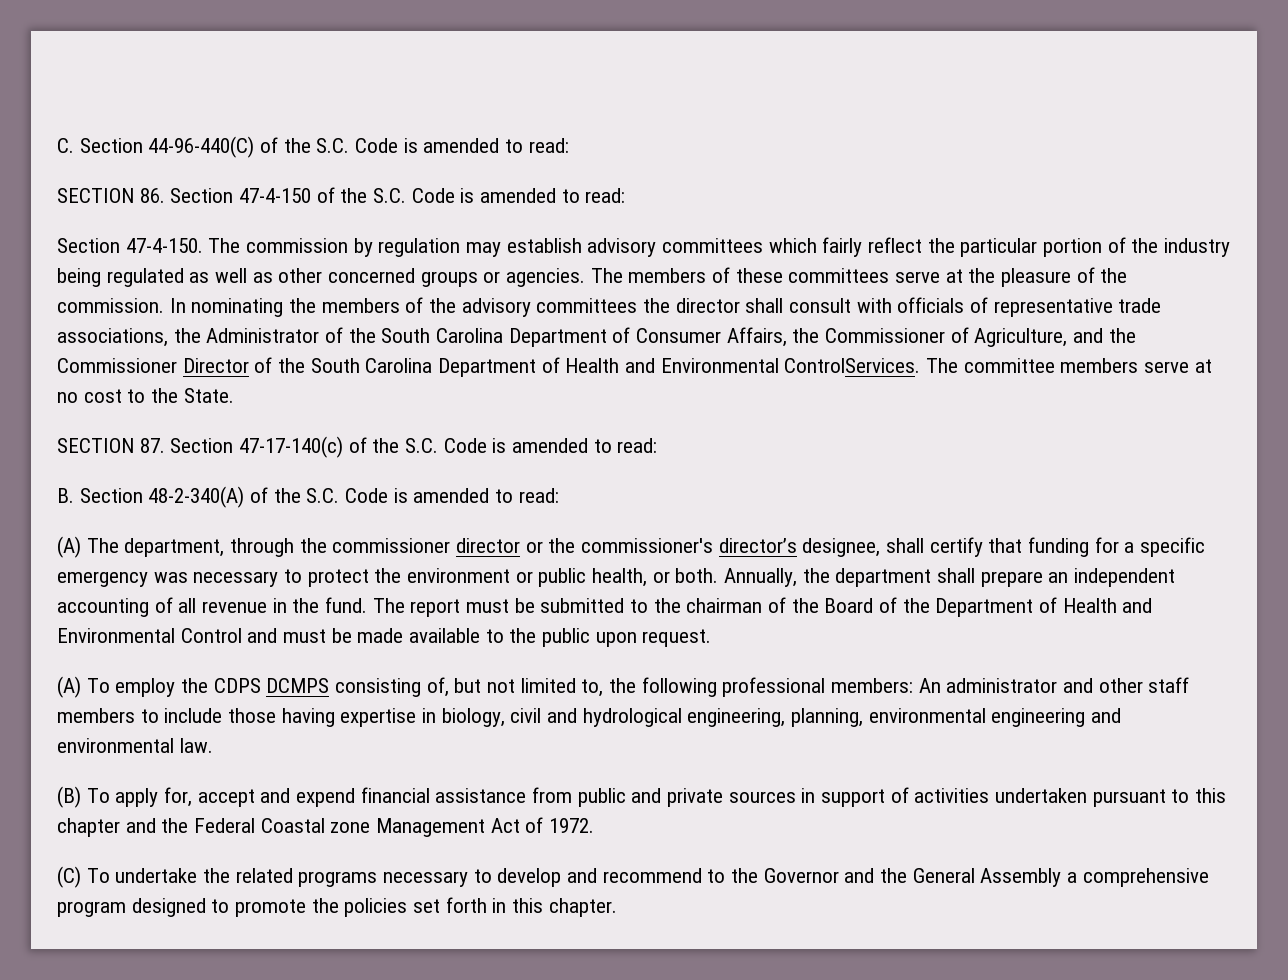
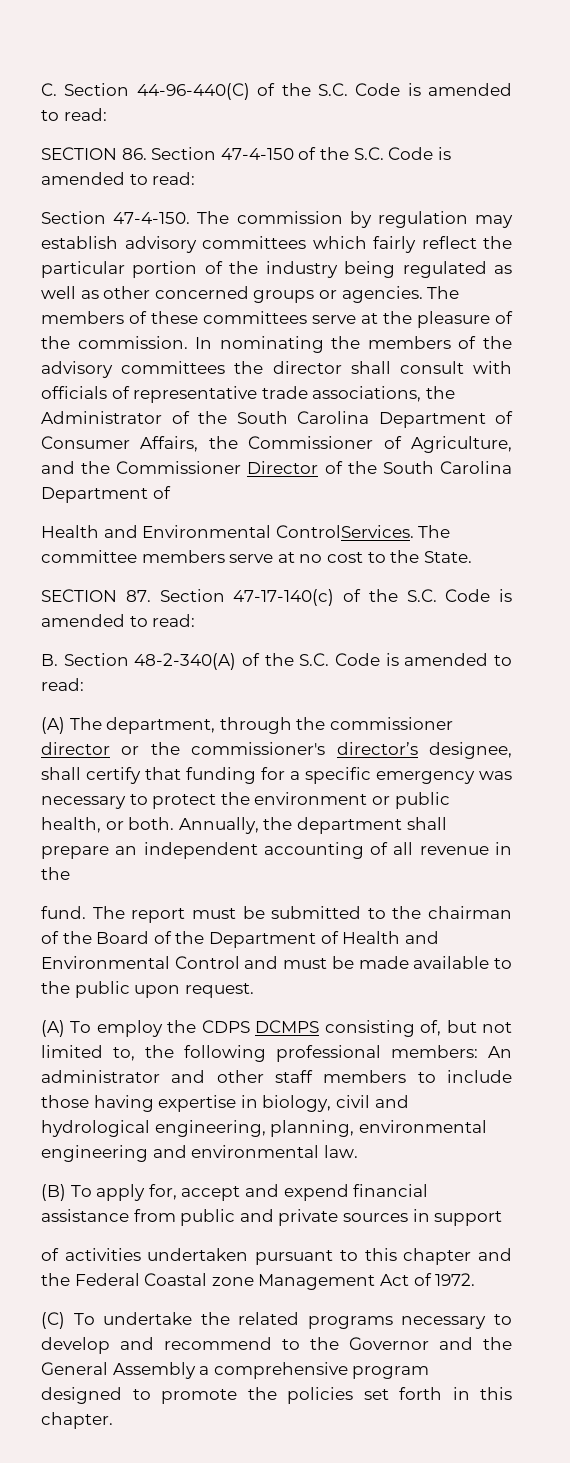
(560, 365) none -> (171, 492) //
(320, 605) none -> (70, 873) //
(886, 798) none -> (503, 1218) //

